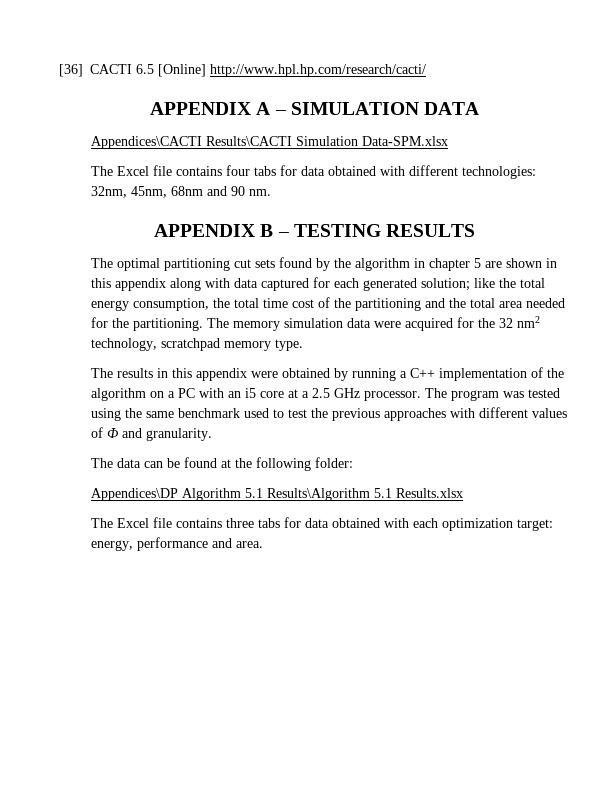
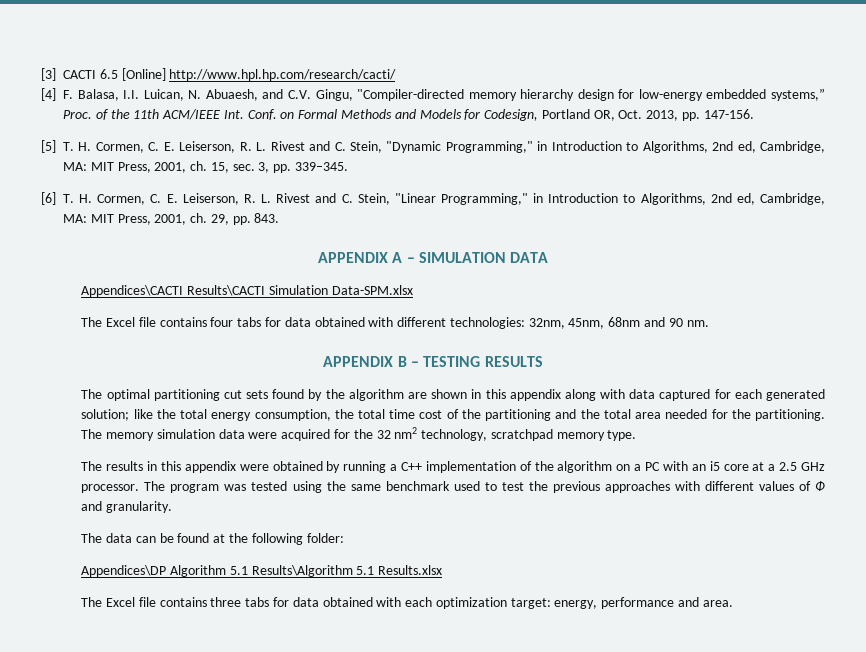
[59,64,83,77] [36] -> [41,68,56,81] [3]
(426, 70) none -> [41,88,825,101] [63,109,754,121] [41,140,826,153] [63,161,349,173] [41,192,825,205] [63,213,280,225] // [4] F. Balasa, I.I. Luican, N. Abuaesh, and C.V. Gingu, "Compiler-directed memory hierarchy design for low-energy embedded systems,” Proc. of the 11th ACM/IEEE Int. Conf. on Formal Methods and Models for Codesign, Portland OR, Oct. 2013, pp. 147-156. // [5] T. H. Cormen, C. E. Leiserson, R. L. Rivest and C. Stein, "Dynamic Programming," in Introduction to Algorithms, 2nd ed, Cambridge, MA: MIT Press, 2001, ch. 15, sec. 3, pp. 339–345. // [6] T. H. Cormen, C. E. Leiserson, R. L. Rivest and C. Stein, "Linear Programming," in Introduction to Algorithms, 2nd ed, Cambridge, MA: MIT Press, 2001, ch. 29, pp. 843.
[413,258,481,271] in chapter 5 -> (404, 395) none

